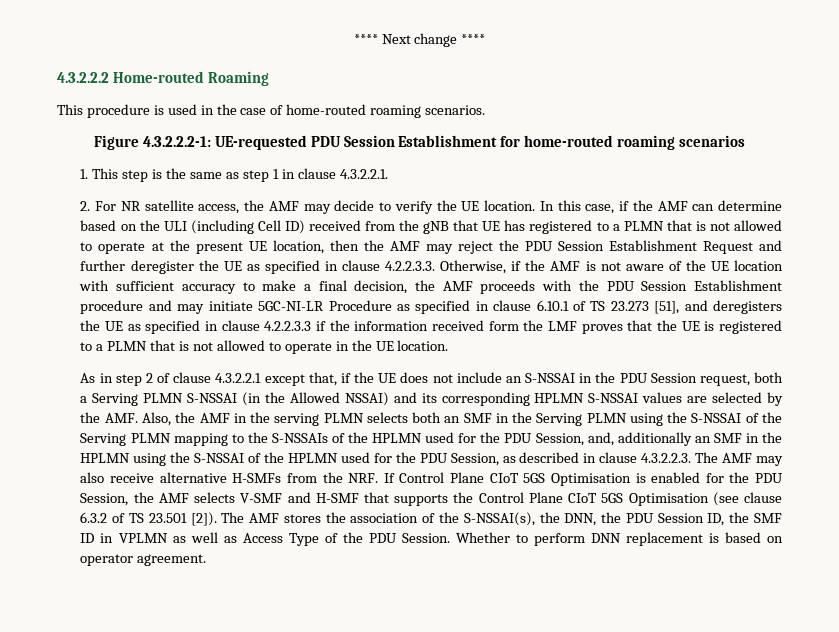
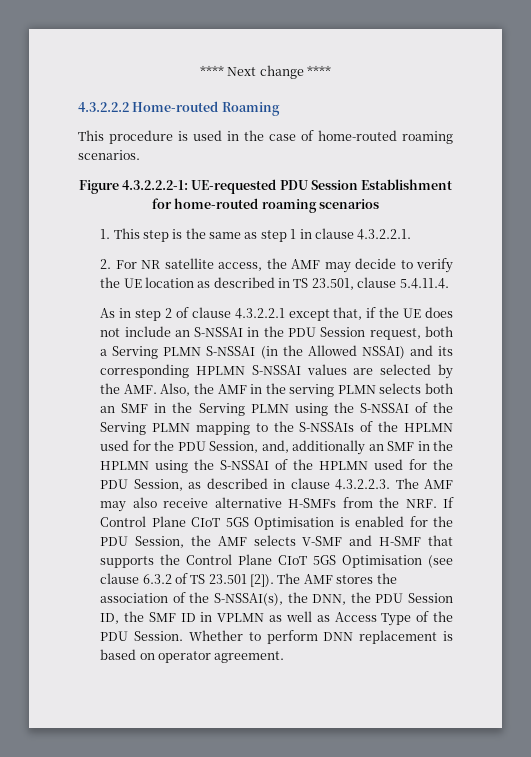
[484,200,782,214] [80,220,782,234] [80,240,782,254] [80,260,783,274] [79,280,782,294] [80,300,783,314] [80,320,783,334] [80,340,449,354] location. In this case, if the AMF can determine based on the ULI (including Cell ID) received from the gNB that UE has registered to a PLMN that is not allowed to operate at the present UE location, then the AMF may reject the PDU Session Establishment Request and further deregister the UE as specified in clause 4.2.2.3.3. Otherwise, if the AMF is not aware of the UE location with sufficient accuracy to make a final decision, the AMF proceeds with the PDU Session Establishment procedure and may initiate 5GC-NI-LR Procedure as specified in clause 6.10.1 of TS 23.273 [51], and deregisters the UE as specified in clause 4.2.2.3.3 if the information received form the LMF proves that the UE is registered to a PLMN that is not allowed to operate in the UE location. -> [144,277,449,290] location as described in TS 23.501, clause 5.4.11.4.

